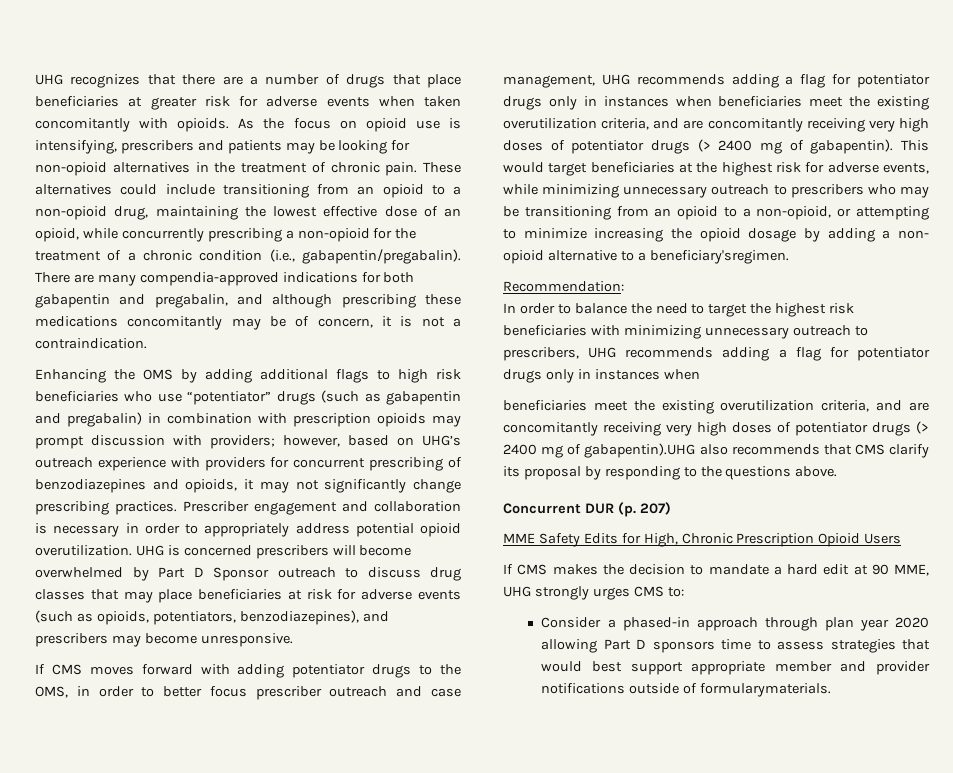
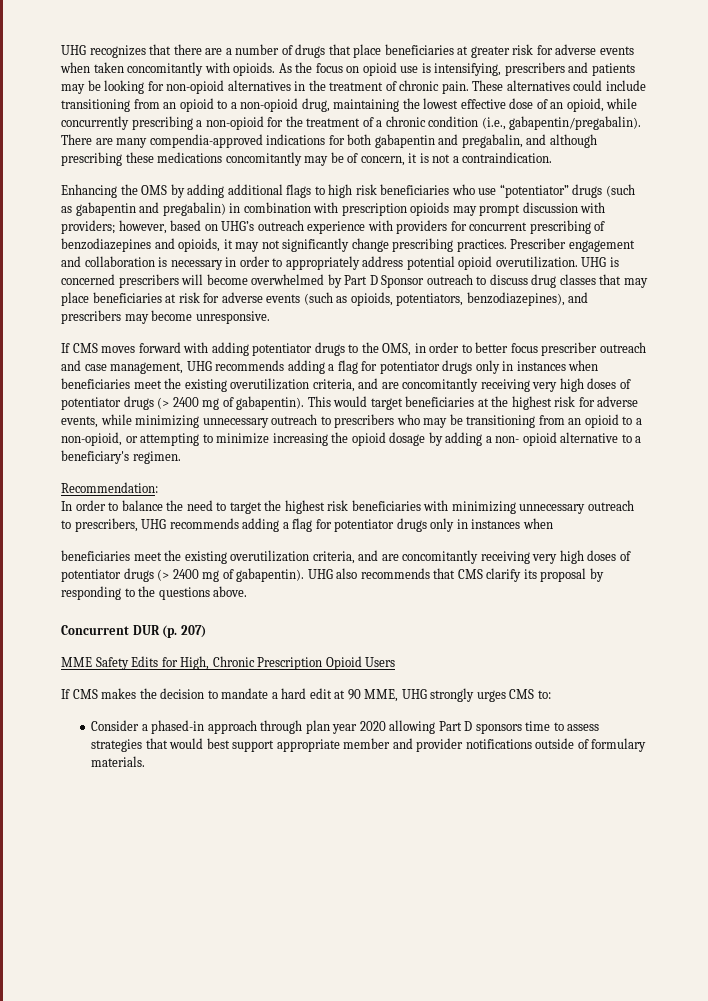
[649,250,789,264] beneficiary'sregimen. -> [61,450,181,464] beneficiary's regimen.
[584,443,696,458] gabapentin).UHG -> [236,568,333,582] gabapentin). UHG
[700,683,832,697] formularymaterials. -> [591,738,647,752] [91,756,146,767] formulary materials.

